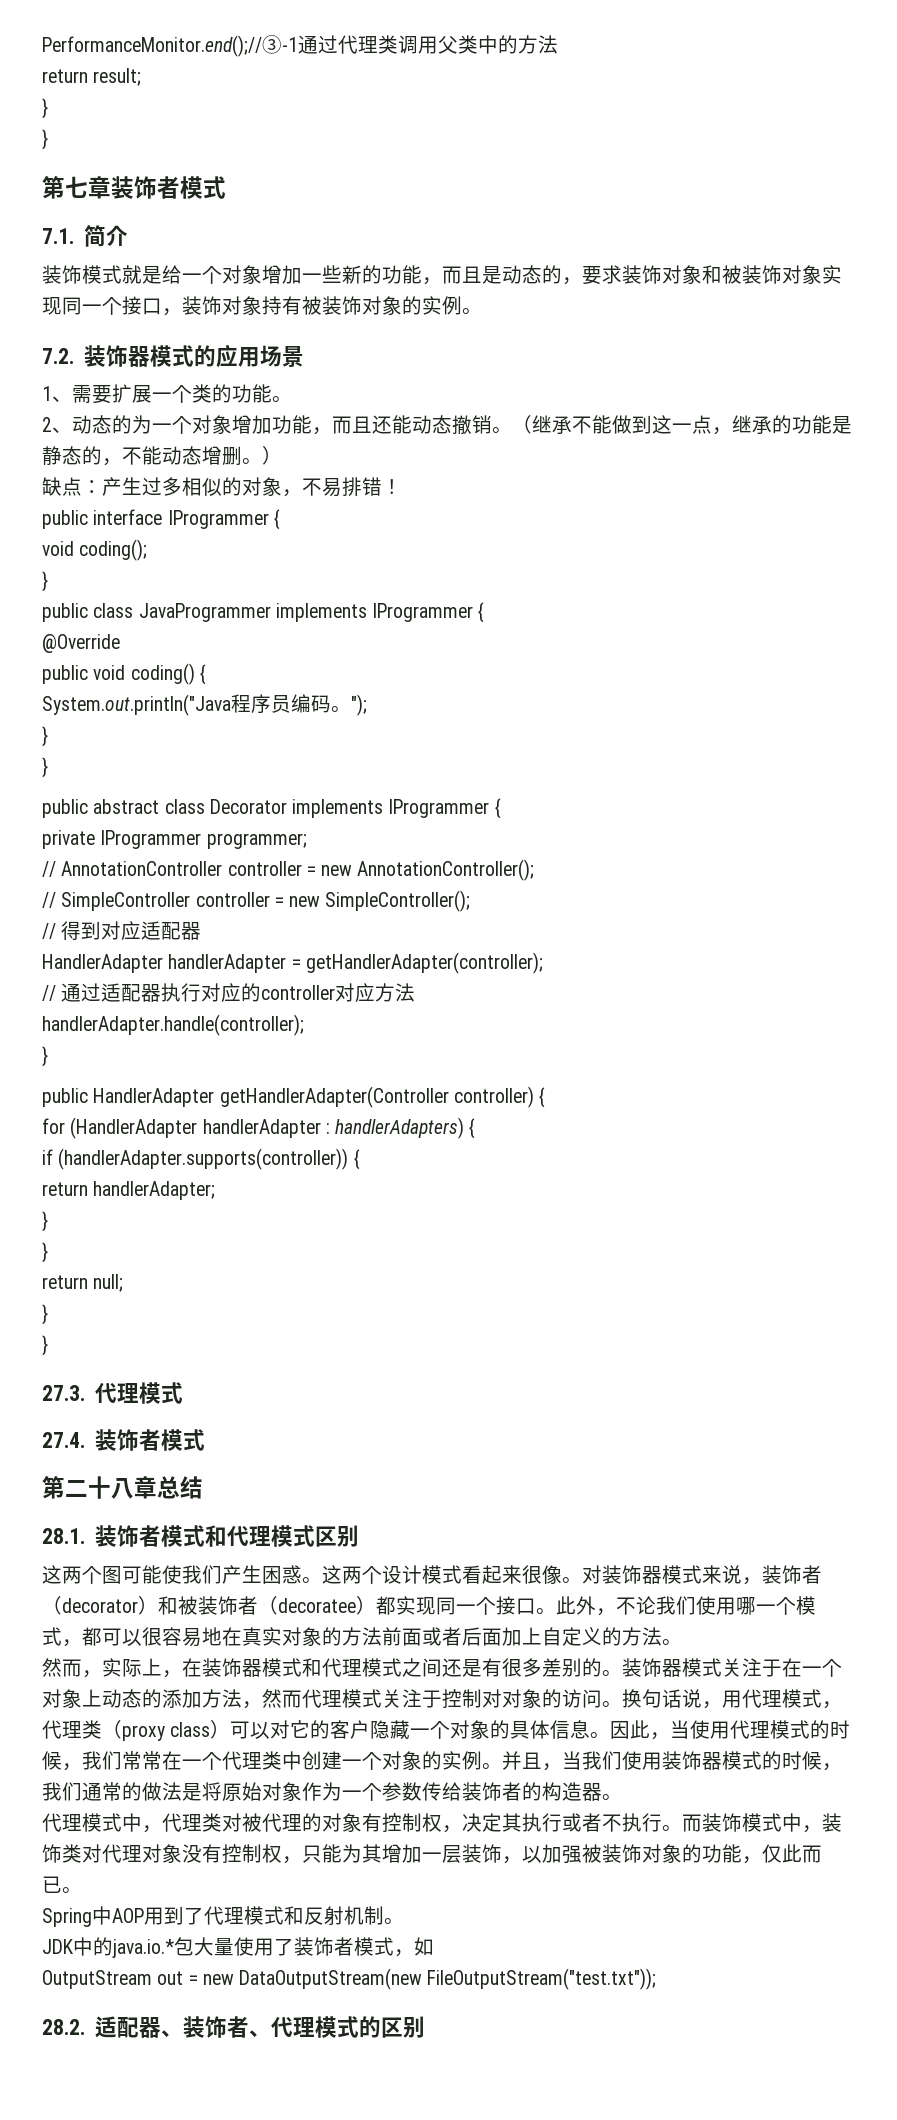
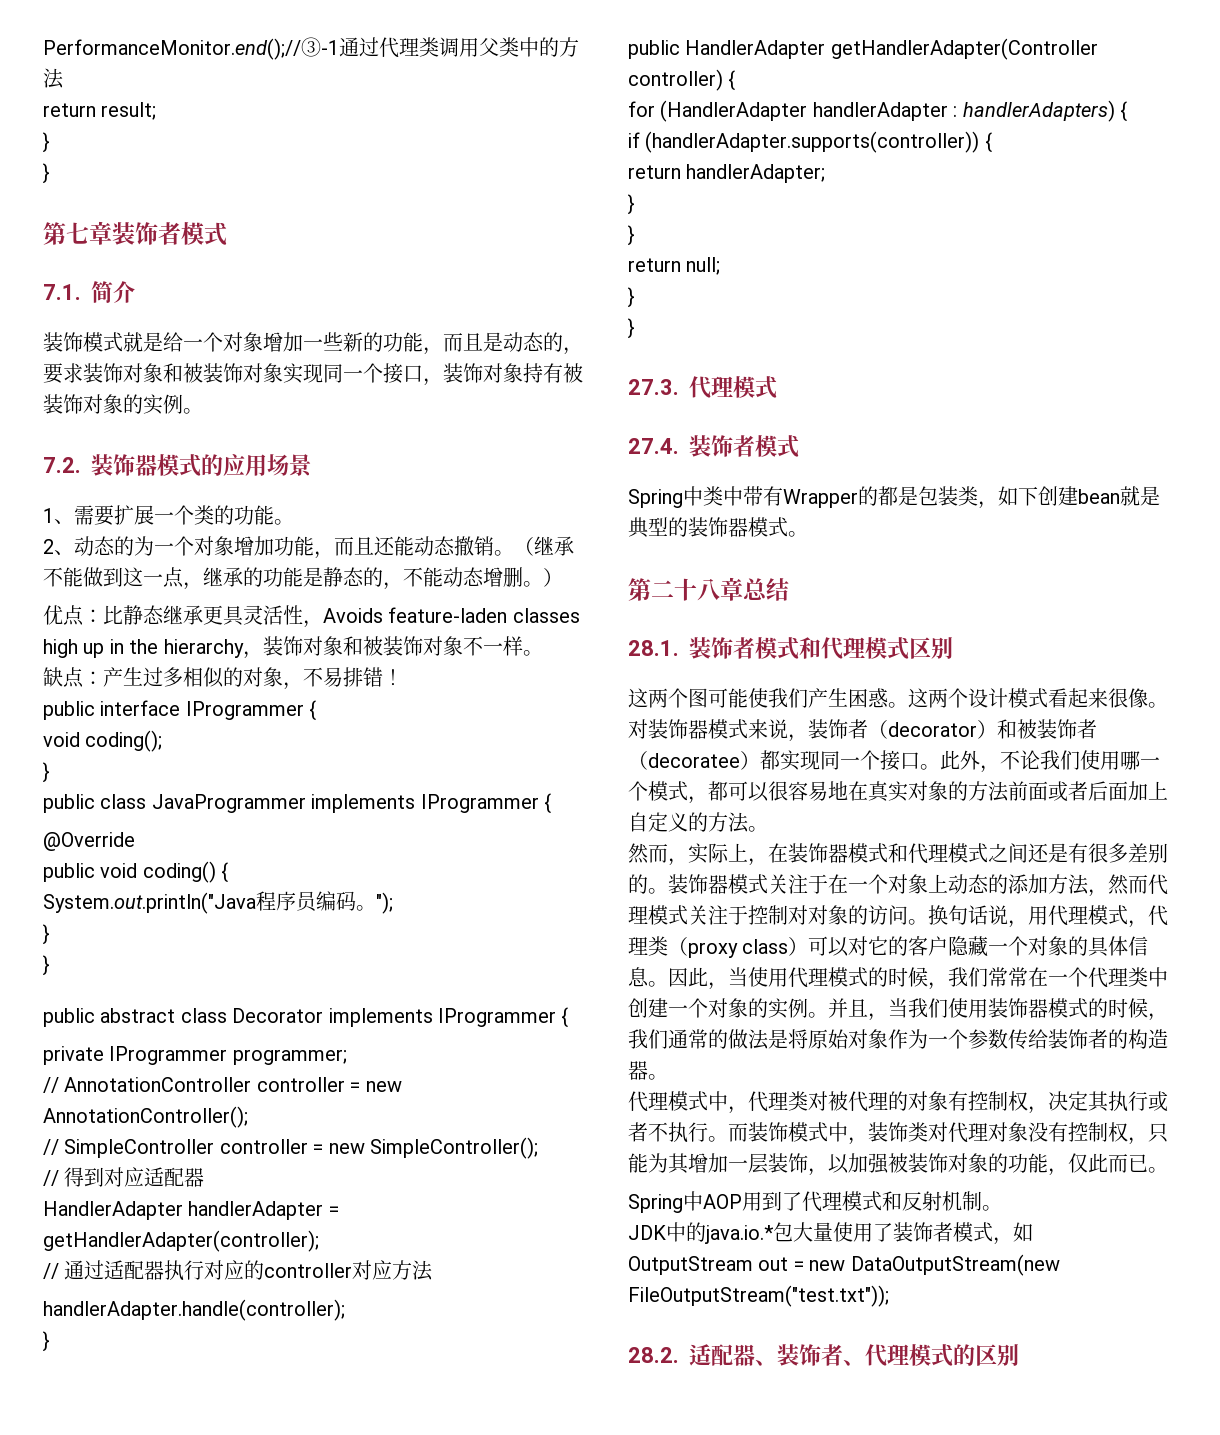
(282, 455) none -> [43,605,580,628] [43,636,543,659] // 优点：比静态继承更具灵活性，Avoids feature-laden classes high up in the hierarchy，装饰对象和被装饰对象不一样。
(205, 1440) none -> [628,486,1160,509] [628,517,808,538] // Spring中类中带有Wrapper的都是包装类，如下创建bean就是典型的装饰器模式。

